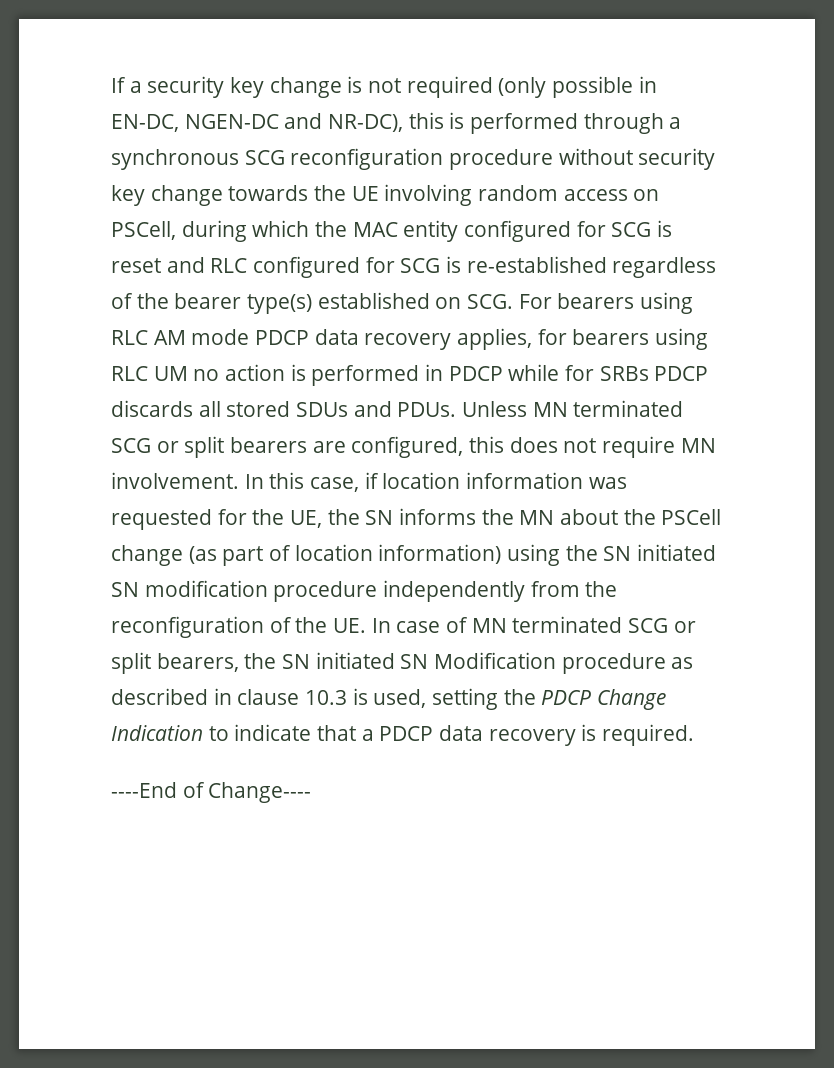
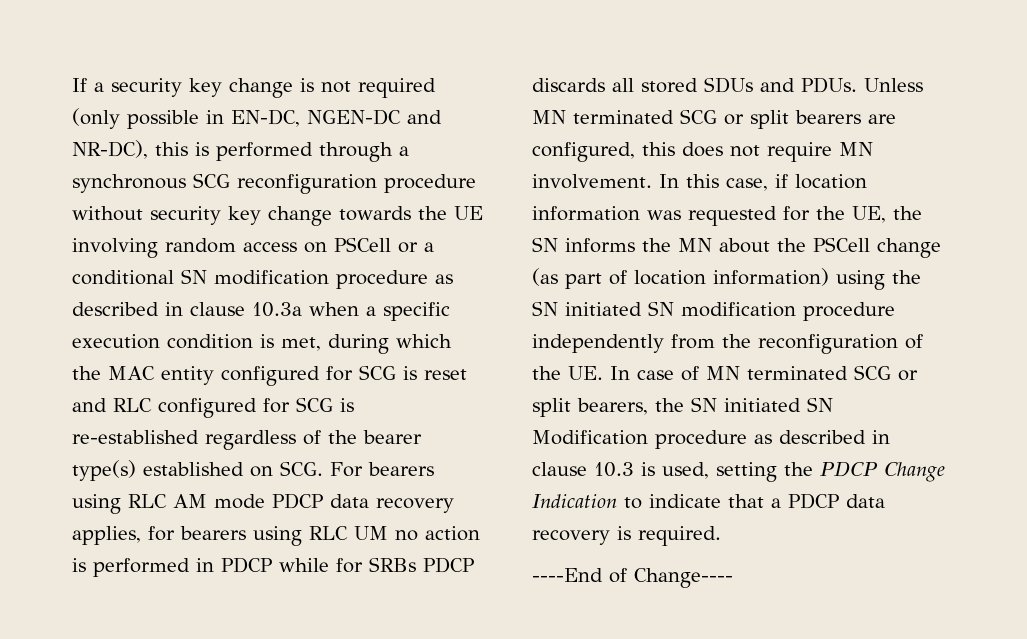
[111,221,176,240] PSCell, -> [334,237,434,253] [72,269,453,289] [72,302,450,321] [72,334,321,351] PSCell or a conditional SN modification procedure as described in clause 10.3a when a specific execution condition is met,

